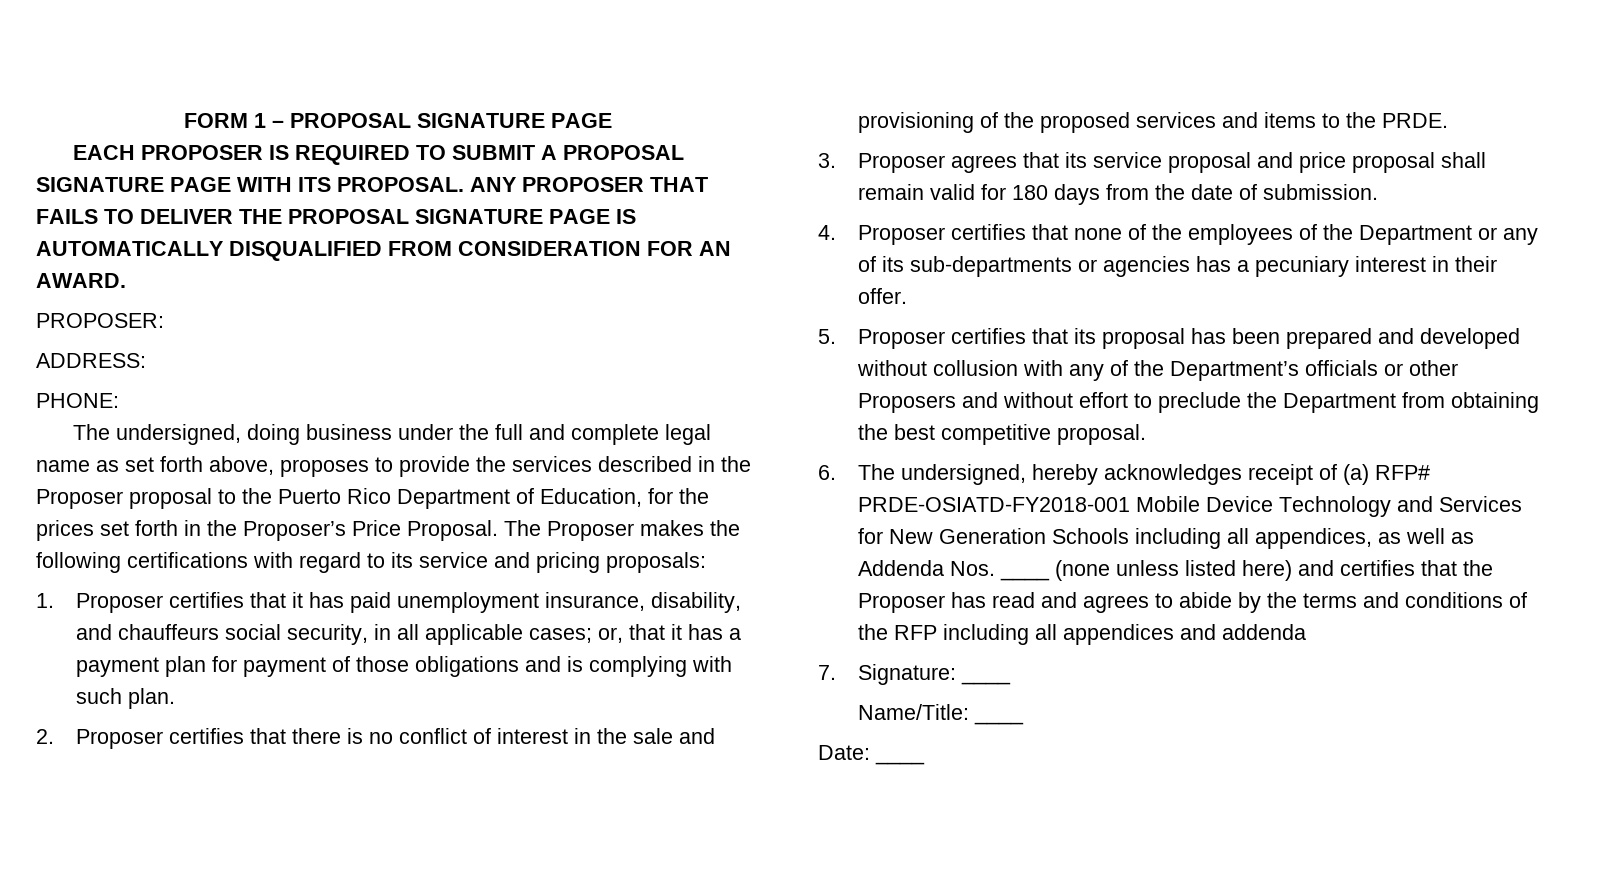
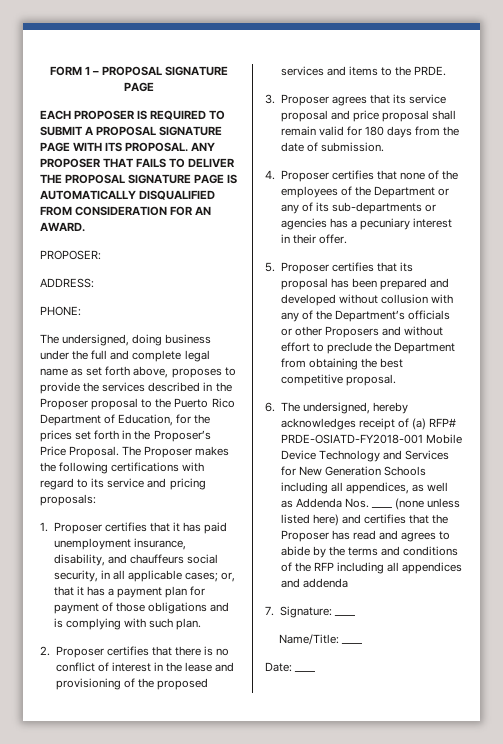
[632,728,673,744] sale -> [185,662,213,672] lease

